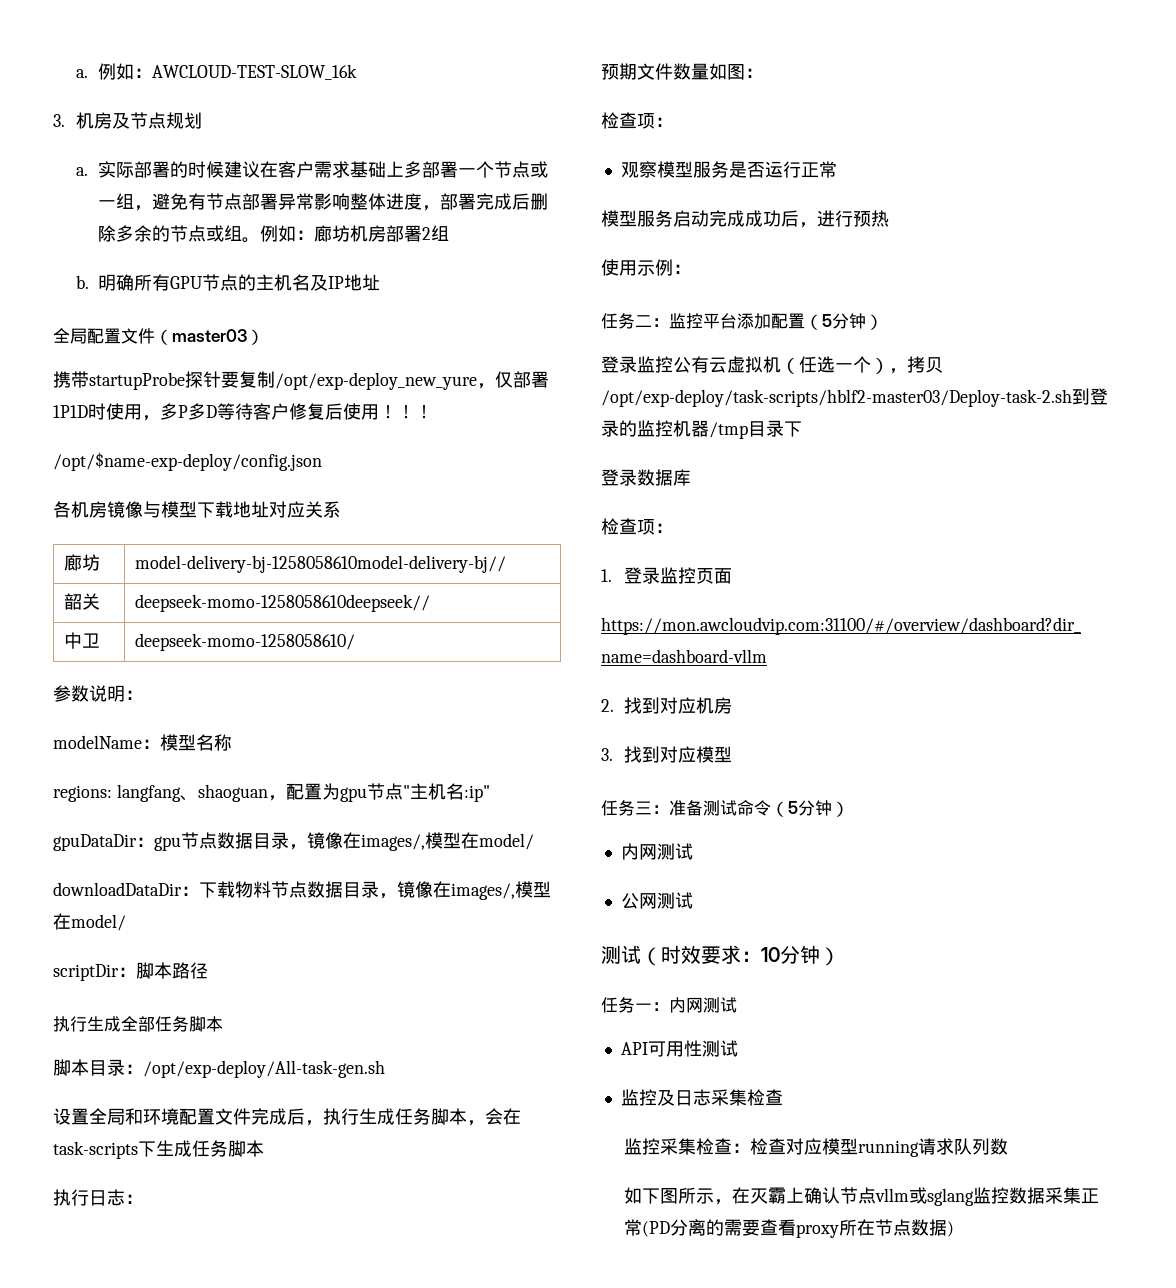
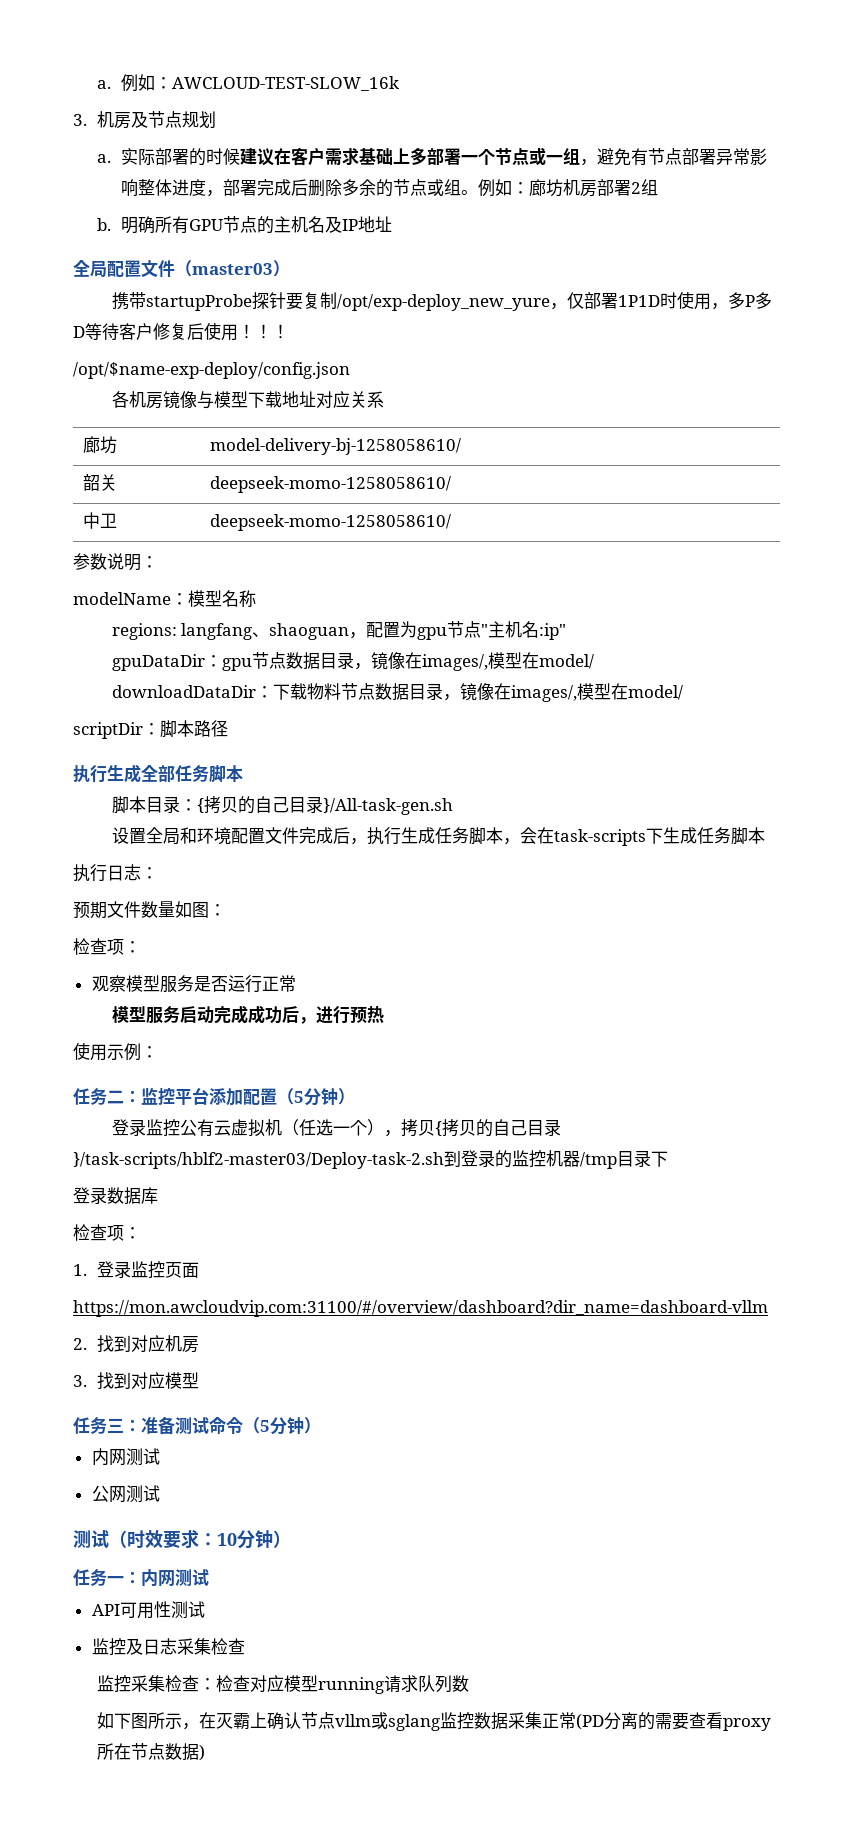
[134,555,506,573] model-delivery-bj-1258058610model-delivery-bj// -> [209,438,461,455] model-delivery-bj-1258058610/
[134,594,430,612] deepseek-momo-1258058610deepseek// -> [209,476,451,493] deepseek-momo-1258058610/
[143,1060,385,1078] /opt/exp-deploy/All-task-gen.sh -> [196,796,453,815] {拷贝的自己目录}/All-task-gen.sh
[601,389,1072,407] /opt/exp-deploy/task-scripts/hblf2-master03/Deploy-task-2.sh -> [434,1119,561,1137] [73,1152,444,1169] {拷贝的自己目录}/task-scripts/hblf2-master03/Deploy-task-2.sh

